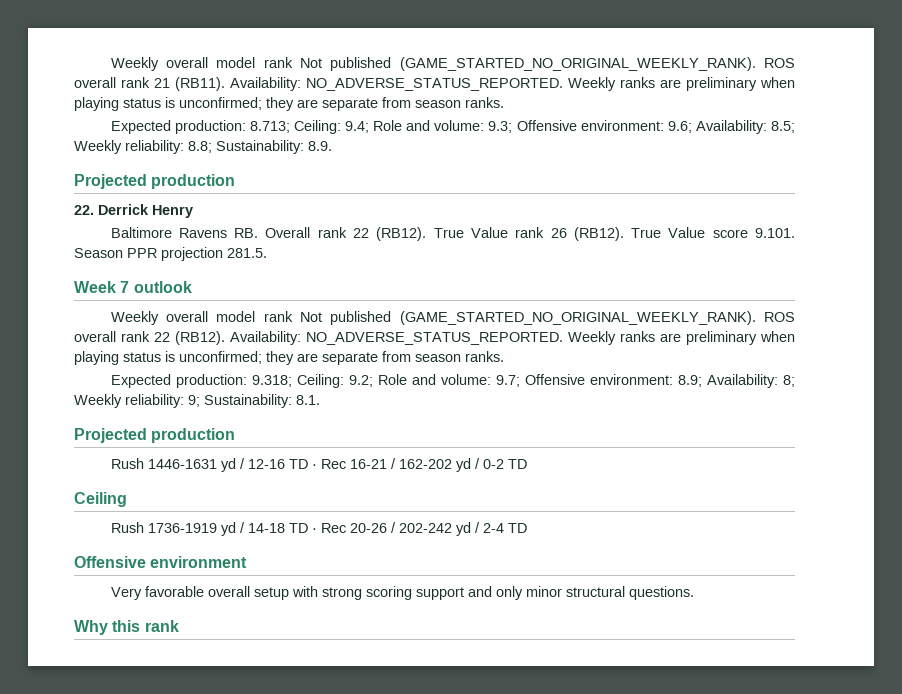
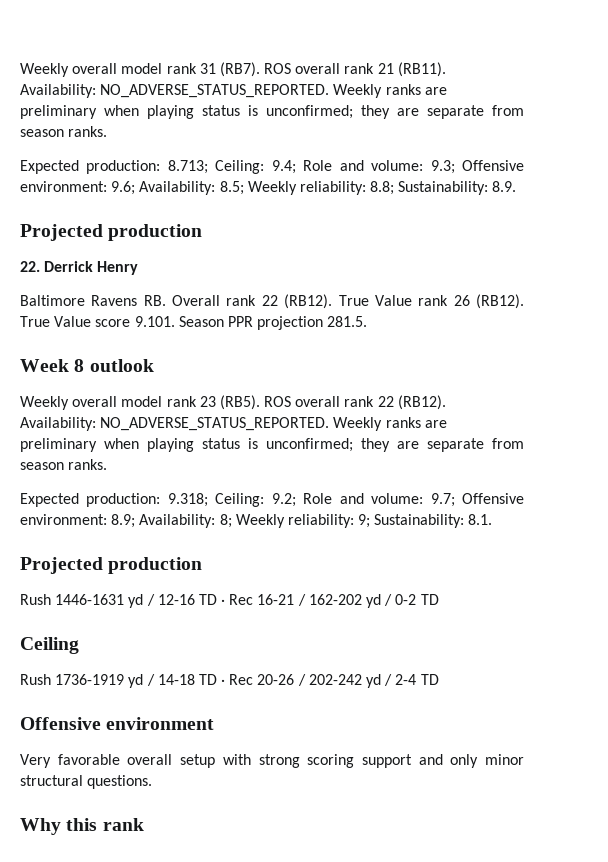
[110,57,756,71] Weekly overall model rank Not published (GAME_STARTED_NO_ORIGINAL_WEEKLY_RANK). -> [20,62,260,77] Weekly overall model rank 31 (RB7).
[120,281,130,293] 7 -> [74,359,85,372] 8
[299,311,756,325] Not published (GAME_STARTED_NO_ORIGINAL_WEEKLY_RANK). -> [199,395,260,410] 23 (RB5).

